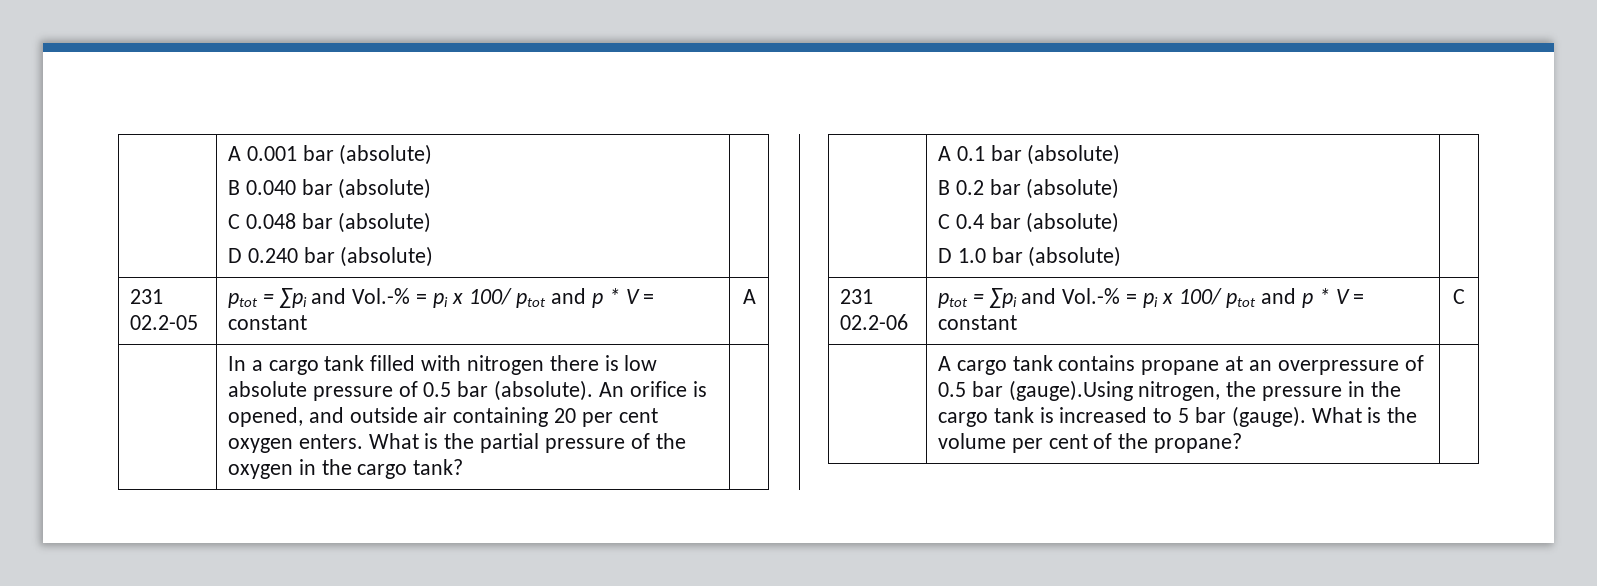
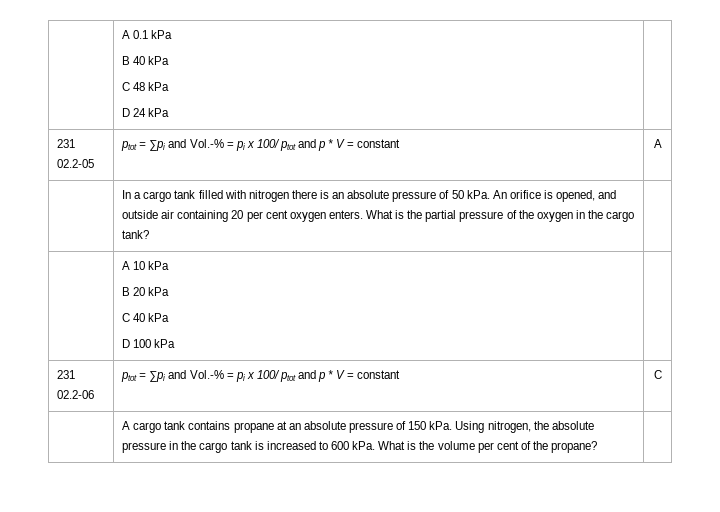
[228,144,433,165] [228,178,432,199] [228,212,432,233] [228,246,434,267] | A 0.001 bar (absolute) // B 0.040 bar (absolute) // C 0.048 bar (absolute) // D 0.240 bar (absolute) -> [122,30,173,39] [122,56,170,65] [122,82,170,91] [122,108,170,117] | A 0.1 kPa // B 40 kPa // C 48 kPa // D 24 kPa
[624,355,658,371] [228,380,594,401] low absolute pressure of 0.5 bar (absolute). -> [332,190,490,202] an absolute pressure of 50 kPa.
[956,144,1121,165] [938,178,1120,199] [938,212,1120,233] [938,246,1122,267] 0.1 bar (absolute) // B 0.2 bar (absolute) // C 0.4 bar (absolute) // D 1.0 bar (absolute) -> [133,261,170,270] [122,287,170,296] [122,313,170,322] [122,339,176,348] 10 kPa // B 20 kPa // C 40 kPa // D 100 kPa
[1277,355,1424,375] [938,380,1133,401] overpressure of 0.5 bar (gauge).Using -> [303,421,485,433] absolute pressure of 150 kPa. Using
(1257, 389) none -> [551,421,594,430] absolute
[1178,406,1306,427] 5 bar (gauge). -> [331,441,376,450] 600 kPa.

